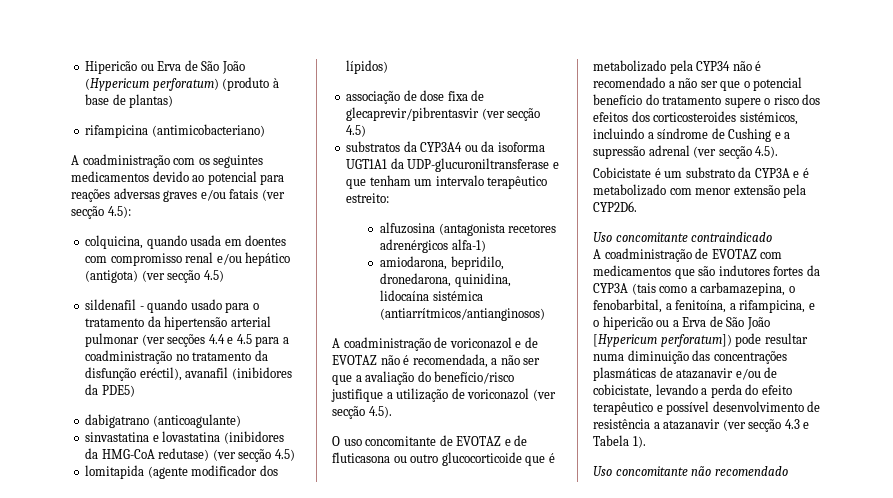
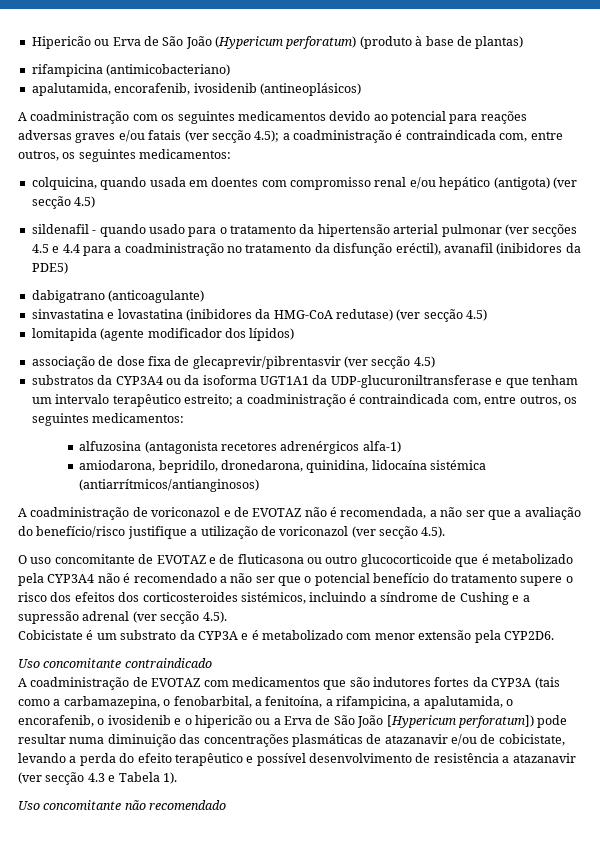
(265, 130) none -> [31,83,361,96] // apalutamida, encorafenib, ivosidenib (antineoplásicos)
[107,206,131,218] 4.5): -> [254,130,563,143] [18,149,232,162] 4.5); a coadministração é contraindicada com, entre outros, os seguintes medicamentos:
[208,334,252,344] 4.4 e 4.5 -> [31,244,80,253] 4.5 e 4.4
[346,193,390,203] estreito: -> [183,394,577,407] [31,413,185,426] estreito; a coadministração é contraindicada com, entre outros, os seguintes medicamentos:
[696,61,731,71] CYP34 -> [47,574,95,583] CYP3A4
(806, 306) none -> [413,696,514,709] [18,715,171,727] a apalutamida, o encorafenib, o ivosidenib

